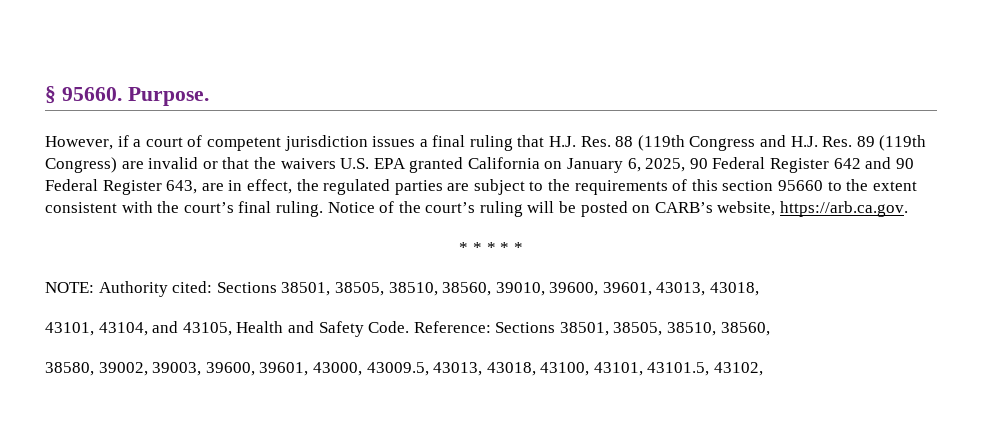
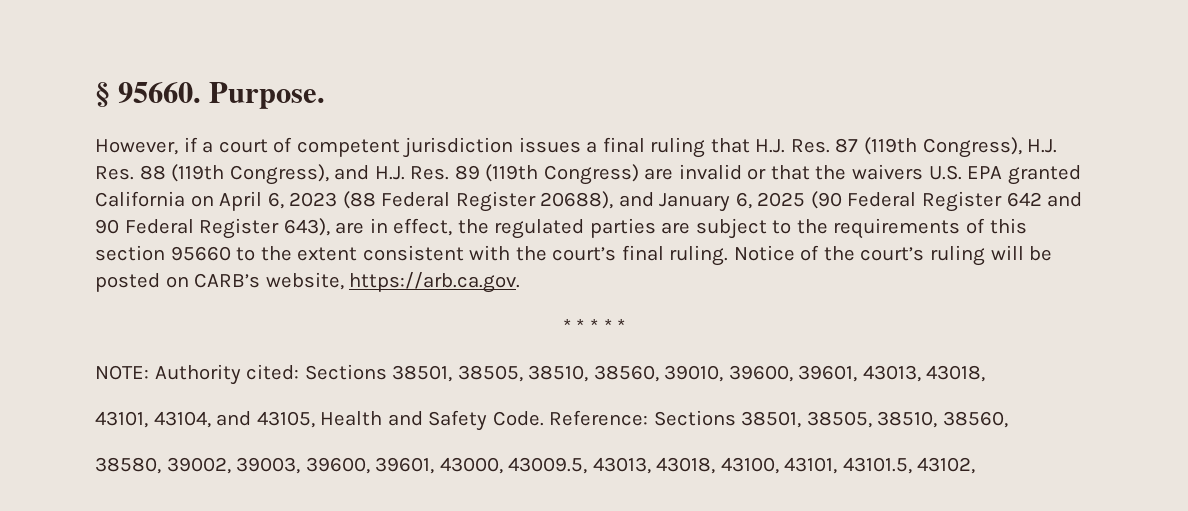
(611, 141) none -> [835,137,1058,158] [95,166,134,180] 87 (119th Congress), H.J. Res.
[689,136,756,151] Congress -> [229,164,329,185] Congress),
[567,158,708,173] January 6, 2025, 90 -> [219,191,842,212] April 6, 2023 (88 Federal Register 20688), and January 6, 2025 (90
[166,180,198,194] 643, -> [283,218,330,236] 643),

